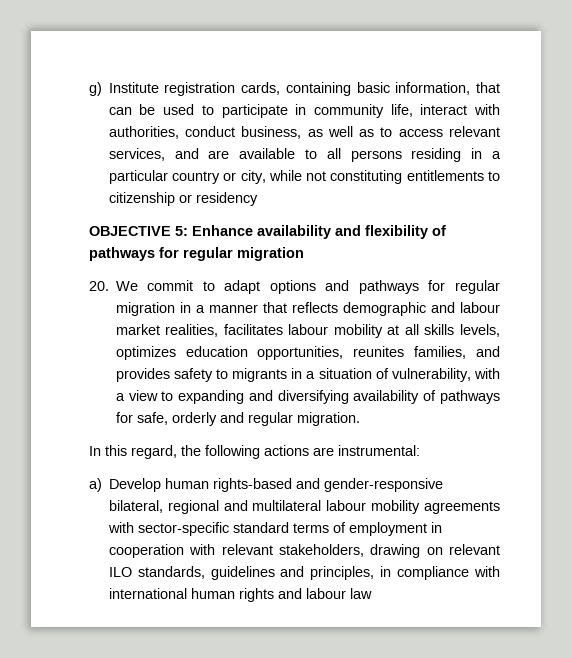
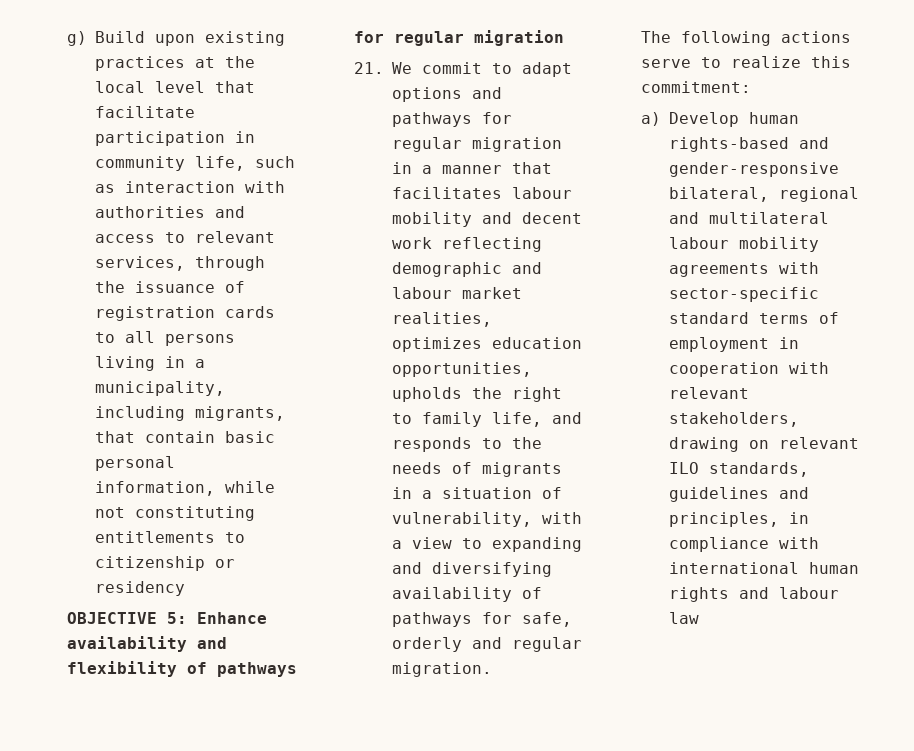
[108,82,501,96] [108,104,500,118] [108,126,500,139] [108,148,296,161] Institute registration cards, containing basic information, that can be used to participate in community life, interact with authorities, conduct business, as well as to access relevant services, and are available -> [95,31,286,46] [95,56,256,71] [95,81,256,93] [95,106,196,118] [95,131,256,146] [95,156,296,171] [95,181,286,193] [95,206,246,218] [95,231,276,243] [95,256,266,271] [95,281,246,293] [95,306,276,321] Build upon existing practices at the local level that facilitate participation in community life, such as interaction with authorities and access to relevant services, through the issuance of registration cards
[411,148,502,162] [108,170,266,184] residing in a particular country or city, -> [95,356,206,371] [95,381,226,396] [95,406,286,421] [95,431,276,443] [95,456,176,471] [95,481,216,496] living in a municipality, including migrants, that contain basic personal information,
[88,281,109,291] 20. -> [354,62,385,74] 21.
[291,302,338,313] reflects -> [392,187,573,199] [392,212,583,227] [392,237,543,252] facilitates labour mobility and decent work reflecting
[223,324,500,338] [115,346,500,360] [115,368,229,382] facilitates labour mobility at all skills levels, optimizes education opportunities, reunites families, and provides safety to -> [392,337,583,352] [392,362,533,377] [392,387,563,402] [392,412,583,427] [392,437,543,452] [392,462,473,474] optimizes education opportunities, upholds the right to family life, and responds to the needs of
[88,445,420,459] In this regard, the following actions are instrumental: -> [641,31,852,46] [641,56,852,68] [641,81,752,93] The following actions serve to realize this commitment:

